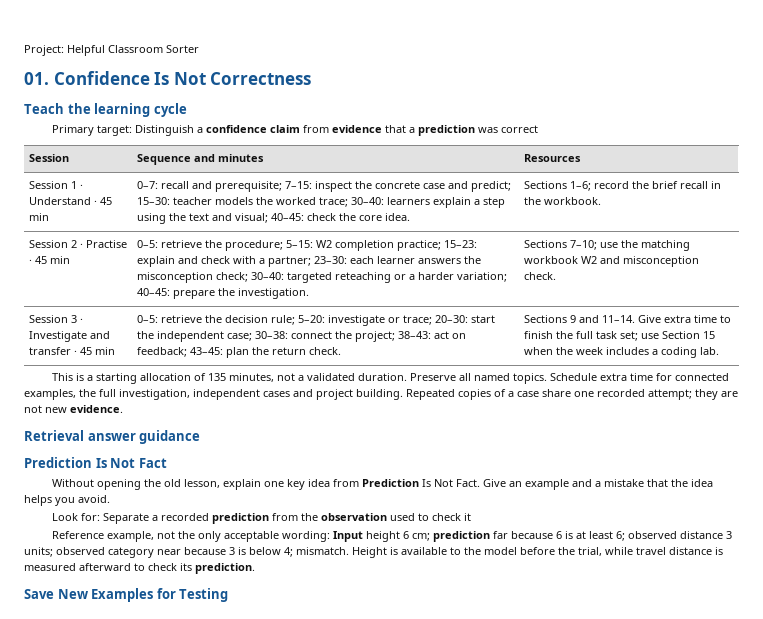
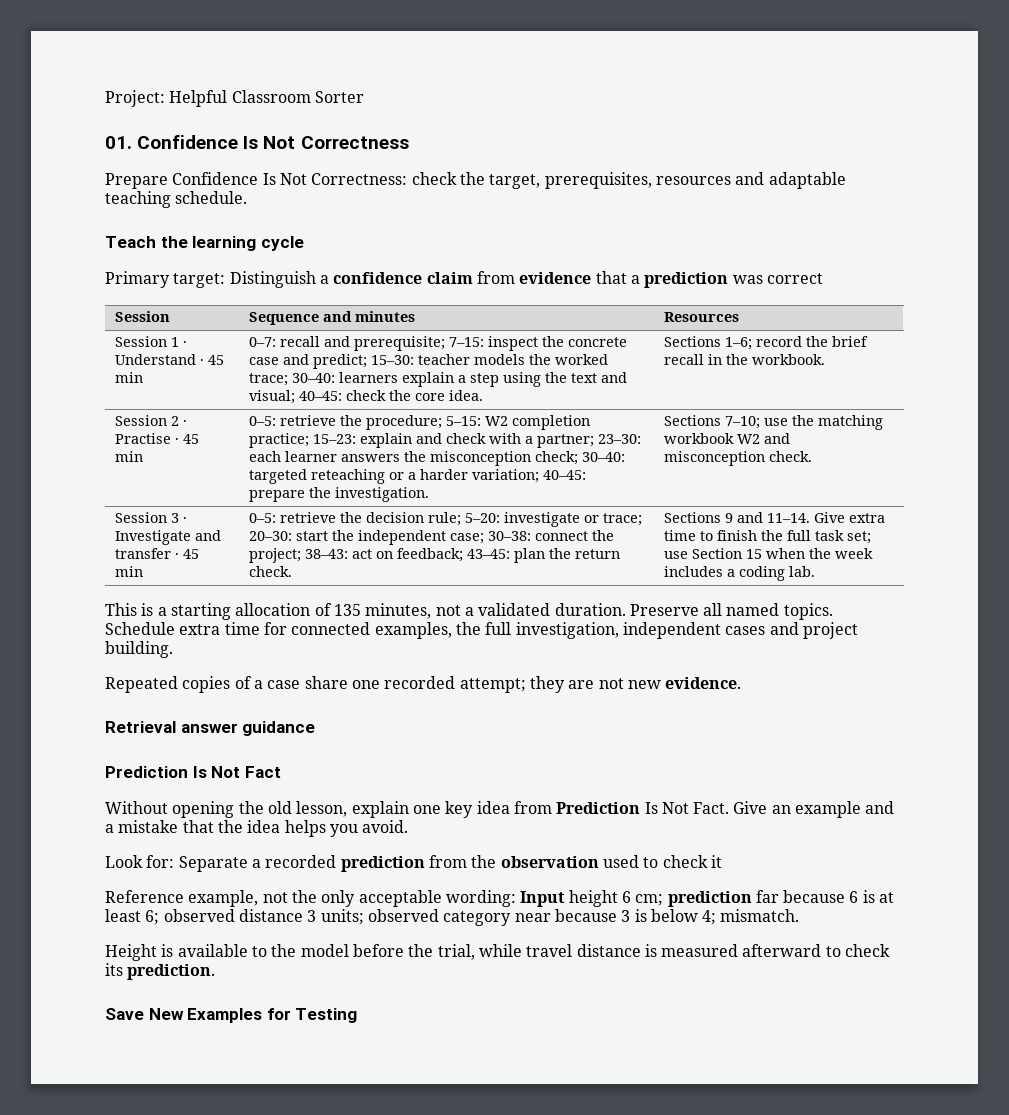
(312, 78) none -> [105,172,846,189] [105,191,248,208] // Prepare Confidence Is Not Correctness: check the target, prerequisites, resources and adaptable teaching schedule.
(403, 394) none -> (173, 649) //
(349, 551) none -> (800, 915) //

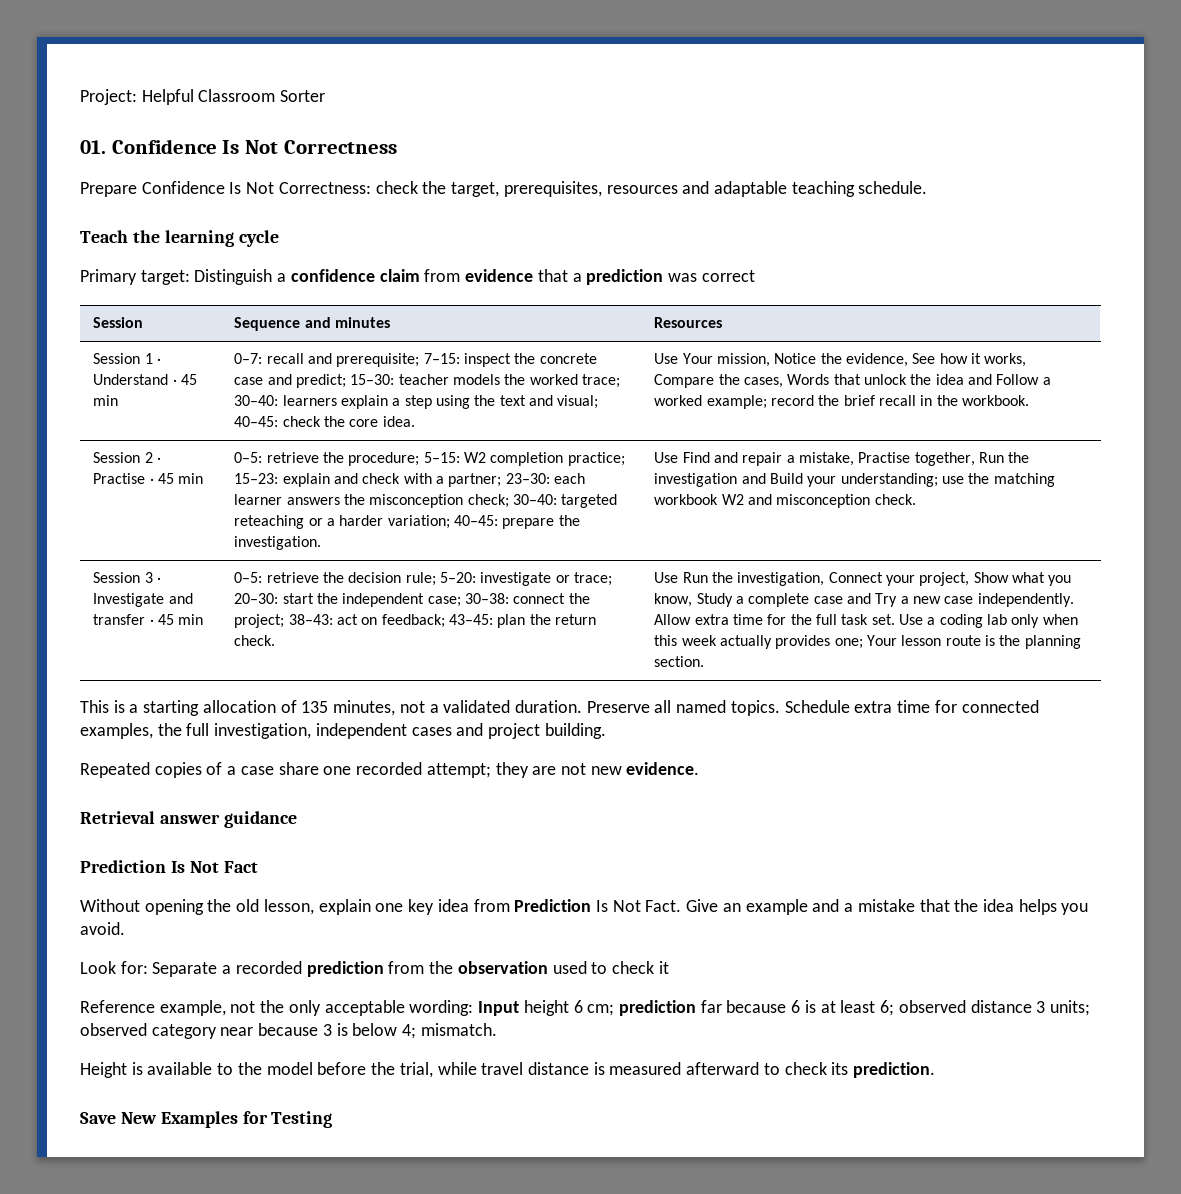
[664,336,753,350] Sections 1–6; -> [654,353,1027,367] [654,374,1051,388] [654,395,767,409] Use Your mission, Notice the evidence, See how it works, Compare the cases, Words that unlock the idea and Follow a worked example;
[664,415,761,429] Sections 7–10; -> [654,452,1030,466] [654,473,938,487] Use Find and repair a mistake, Practise together, Run the investigation and Build your understanding;
[664,512,886,523] [664,530,872,544] [664,548,874,559] [664,566,816,581] Sections 9 and 11–14. Give extra time to finish the full task set; use Section 15 when the week includes a coding lab. -> [654,572,1072,586] [654,593,1074,607] [654,614,1078,628] [654,635,1081,649] [654,656,705,667] Use Run the investigation, Connect your project, Show what you know, Study a complete case and Try a new case independently. Allow extra time for the full task set. Use a coding lab only when this week actually provides one; Your lesson route is the planning section.

